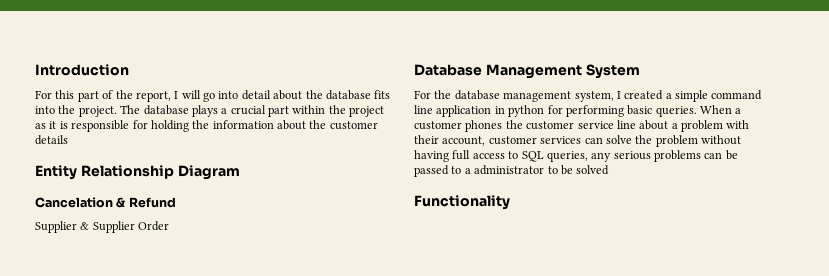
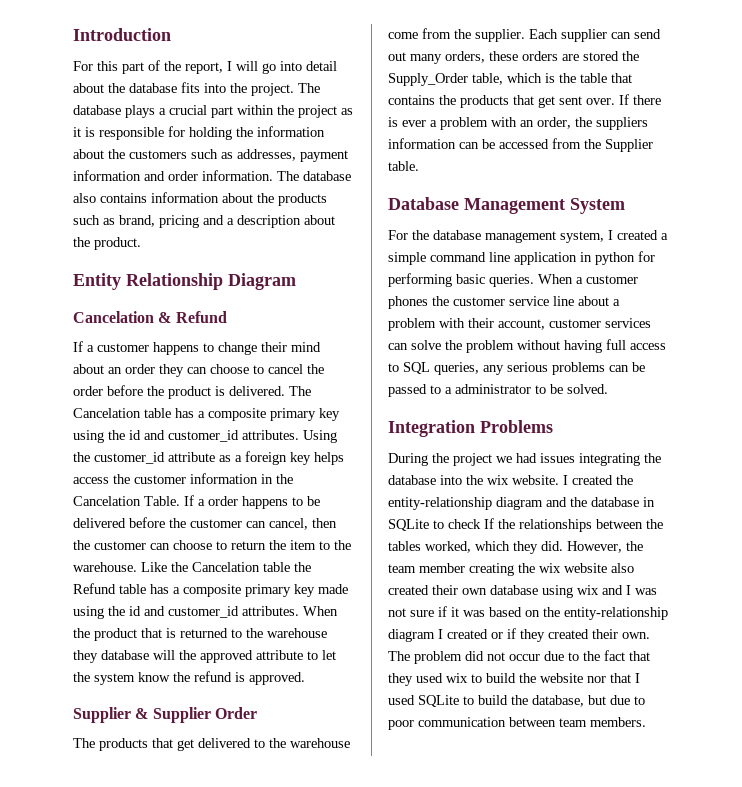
[329,121,378,130] [35,135,68,145] customer details -> [129,149,348,162] [73,170,351,181] [73,192,327,206] [73,215,335,228] [73,237,141,250] customers such as addresses, payment information and order information. The database also contains information about the products such as brand, pricing and a description about the product.
[35,221,170,233] Supplier & Supplier Order -> [73,341,321,355] [73,364,324,377] [73,385,311,399] [73,408,340,421] [73,430,337,443] [73,451,344,465] [73,473,293,484] [73,495,320,509] [73,517,337,530] [73,540,351,550] [73,562,311,572] [73,583,348,597] [73,606,338,619] [73,628,327,641] [73,650,336,663] [73,671,305,685] [73,707,257,723] [73,738,350,751] [388,28,661,42] [388,51,639,64] [388,73,632,86] [388,94,661,108] [388,117,648,130] [388,138,653,152] [388,161,419,171] If a customer happens to change their mind about an order they can choose to cancel the order before the product is delivered. The Cancelation table has a composite primary key using the id and customer_id attributes. Using the customer_id attribute as a foreign key helps access the customer information in the Cancelation Table. If a order happens to be delivered before the customer can cancel, then the customer can choose to return the item to the warehouse. Like the Cancelation table the Refund table has a composite primary key made using the id and customer_id attributes. When the product that is returned to the warehouse they database will the approved attribute to let the system know the refund is approved. // Supplier & Supplier Order // The products that get delivered to the warehouse come from the supplier. Each supplier can send out many orders, these orders are stored the Supply_Order table, which is the table that contains the products that get sent over. If there is ever a problem with an order, the suppliers information can be accessed from the Supplier table.
[576,165,610,175] [414,195,510,210] solved // Functionality -> [567,384,608,394] [388,420,553,437] [388,453,661,466] [388,475,633,485] [388,497,655,510] [388,518,663,532] [388,541,643,554] [388,563,634,576] [388,585,657,598] [388,606,668,620] [388,628,650,642] [388,650,650,664] [388,673,640,686] [388,695,645,707] [388,717,646,730] solved. // Integration Problems // During the project we had issues integrating the database into the wix website. I created the entity-relationship diagram and the database in SQLite to check If the relationships between the tables worked, which they did. However, the team member creating the wix website also created their own database using wix and I was not sure if it was based on the entity-relationship diagram I created or if they created their own. The problem did not occur due to the fact that they used wix to build the website nor that I used SQLite to build the database, but due to poor communication between team members.

